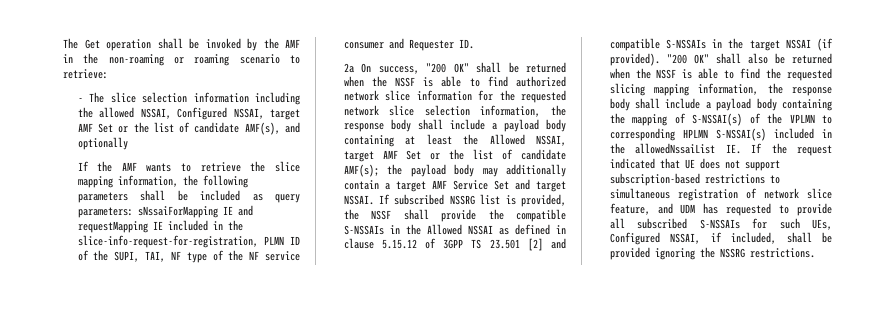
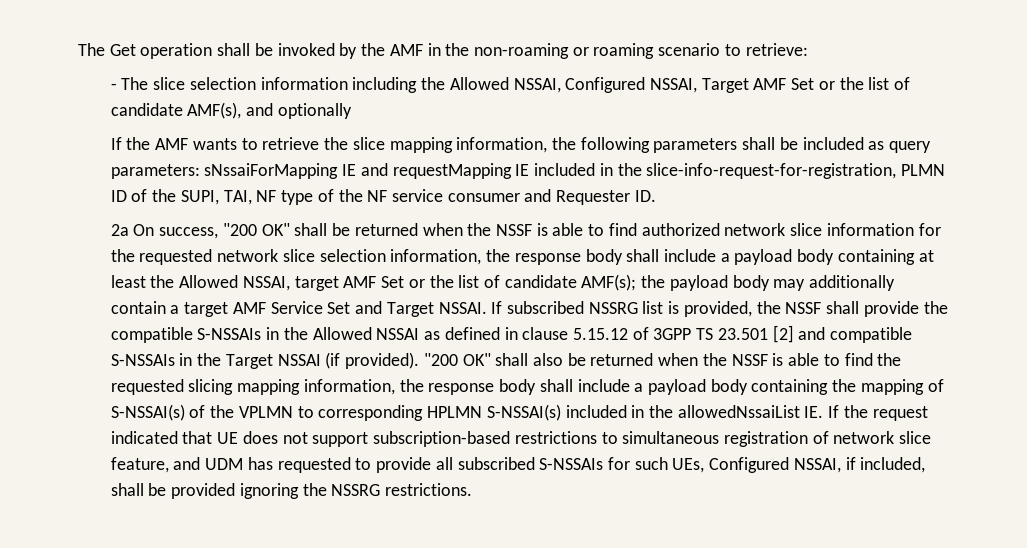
[99,107,135,118] allowed -> [449,77,509,90] Allowed
[270,109,300,120] target -> [701,78,749,93] Target
[536,181,566,192] target -> [386,302,434,317] Target
[749,40,780,51] target -> [225,354,273,369] Target

